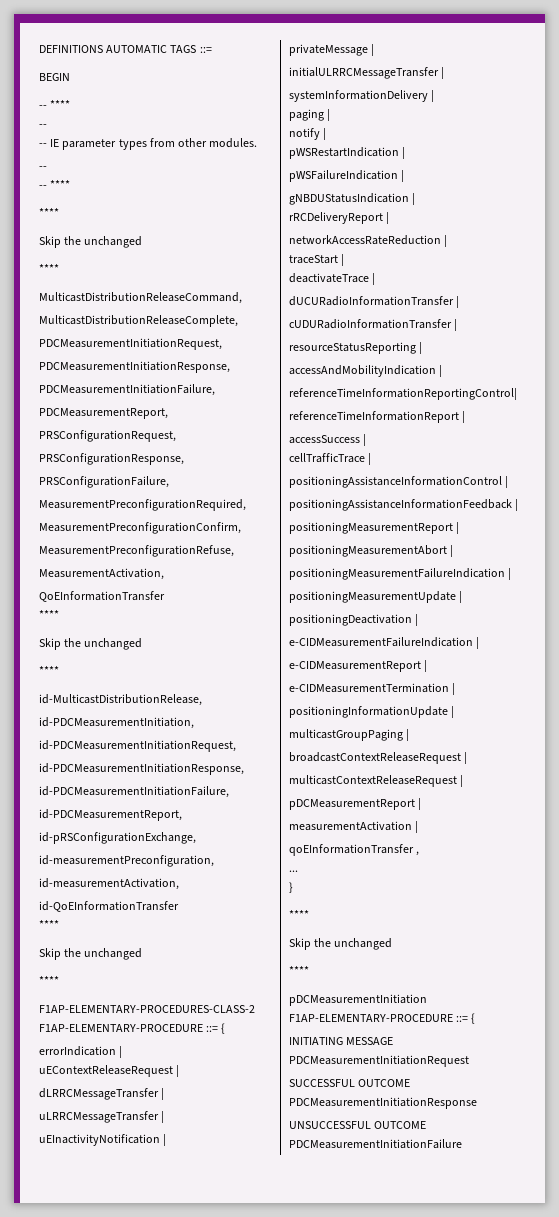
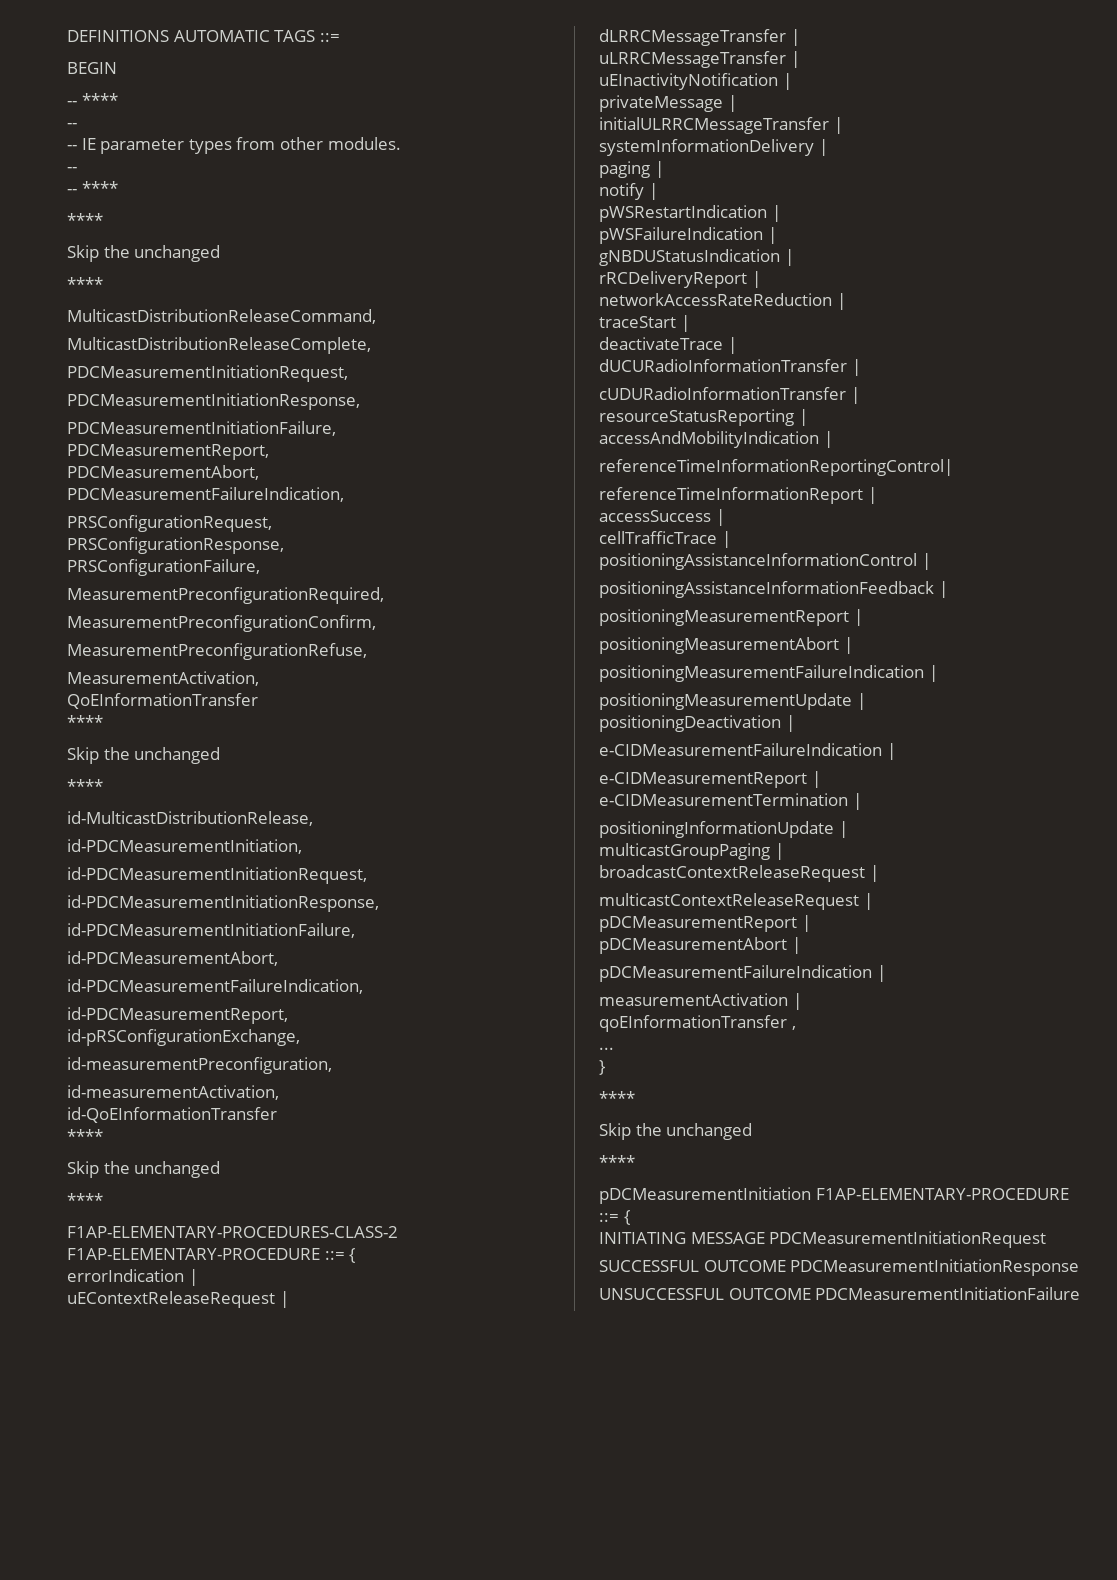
(168, 413) none -> [67,465,259,480] [67,487,344,502] // PDCMeasurementAbort, // PDCMeasurementFailureIndication,
(229, 792) none -> [67,951,278,966] [67,979,363,994] // id-PDCMeasurementAbort, // id-PDCMeasurementFailureIndication,
(422, 804) none -> [599,937,801,954] [599,965,886,982] // pDCMeasurementAbort | // pDCMeasurementFailureIndication |

